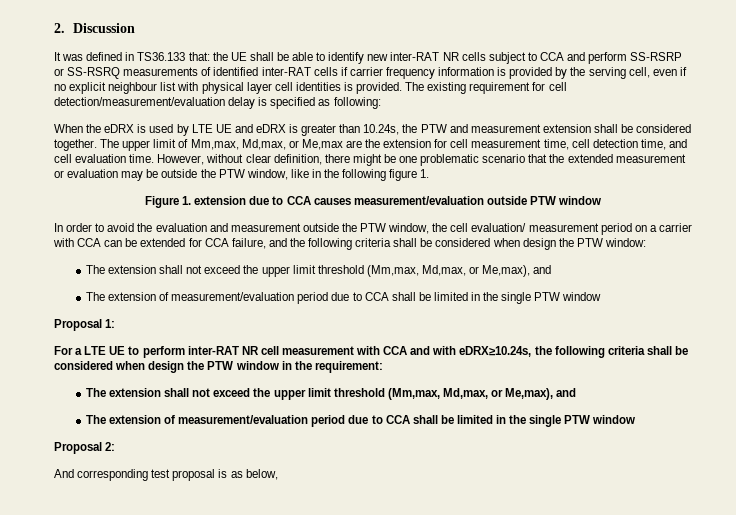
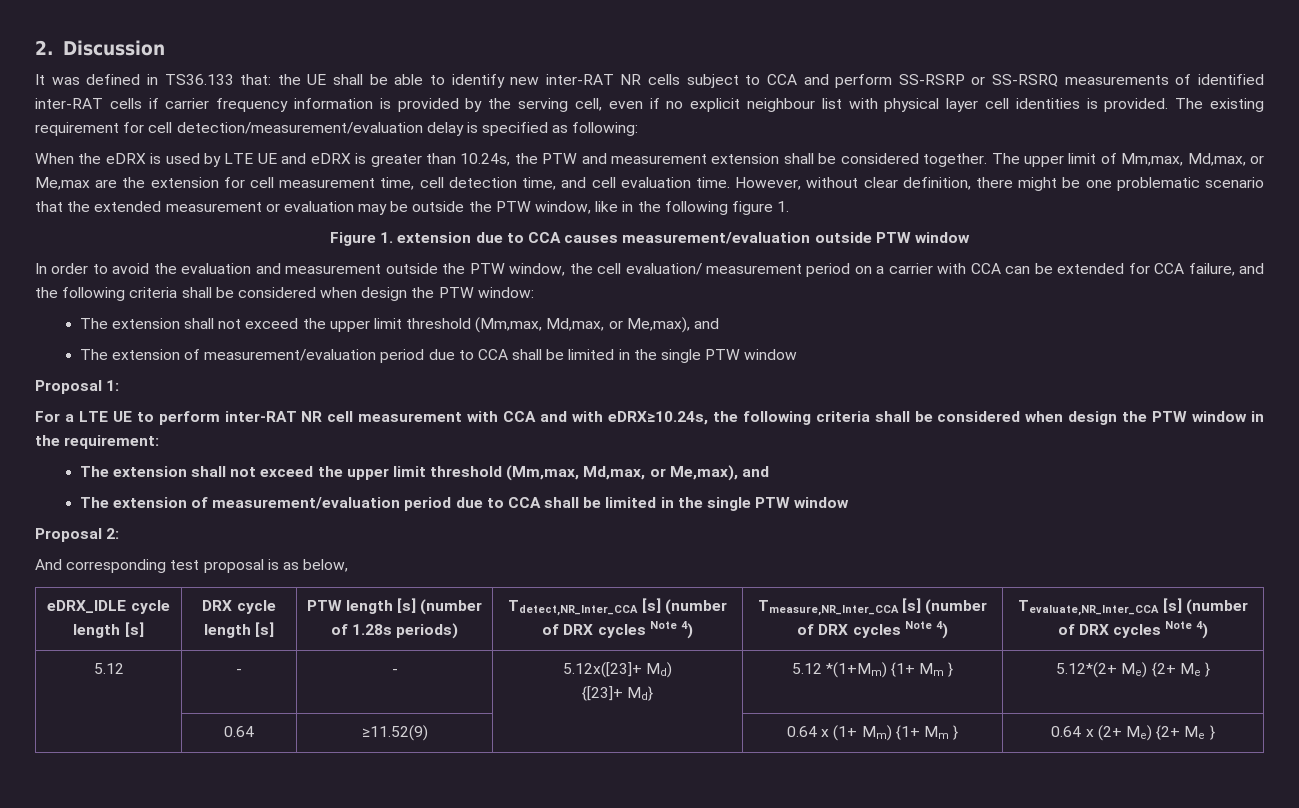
(278, 474) none -> [47,600,170,614] [73,622,144,638] [202,600,276,614] [203,622,275,638] [306,598,483,615] [330,623,459,639] [508,598,727,616] [542,621,693,639] [757,598,988,616] [797,621,948,639] [1018,598,1248,616] [1057,621,1209,639] [93,663,124,674] [236,669,242,674] [391,669,398,674] [562,662,673,678] [581,686,654,701] [791,662,954,678] [1056,662,1210,678] [224,726,254,737] [361,725,428,741] [786,725,959,741] [1051,725,1215,741] // eDRX_IDLE cycle length [s] | DRX cycle length [s] | PTW length [s] (number of 1.28s periods) | Tdetect,NR_Inter_CCA [s] (number of DRX cycles Note 4) | Tmeasure,NR_Inter_CCA [s] (number of DRX cycles Note 4) | Tevaluate,NR_Inter_CCA [s] (number of DRX cycles Note 4) // 5.12 | - | - | 5.12x([23]+ Md) // {[23]+ Md} | 5.12 *(1+Mm) {1+ Mm } | 5.12*(2+ Me) {2+ Me } // | 0.64 | ≥11.52(9) | | 0.64 x (1+ Mm) {1+ Mm } | 0.64 x (2+ Me) {2+ Me }

